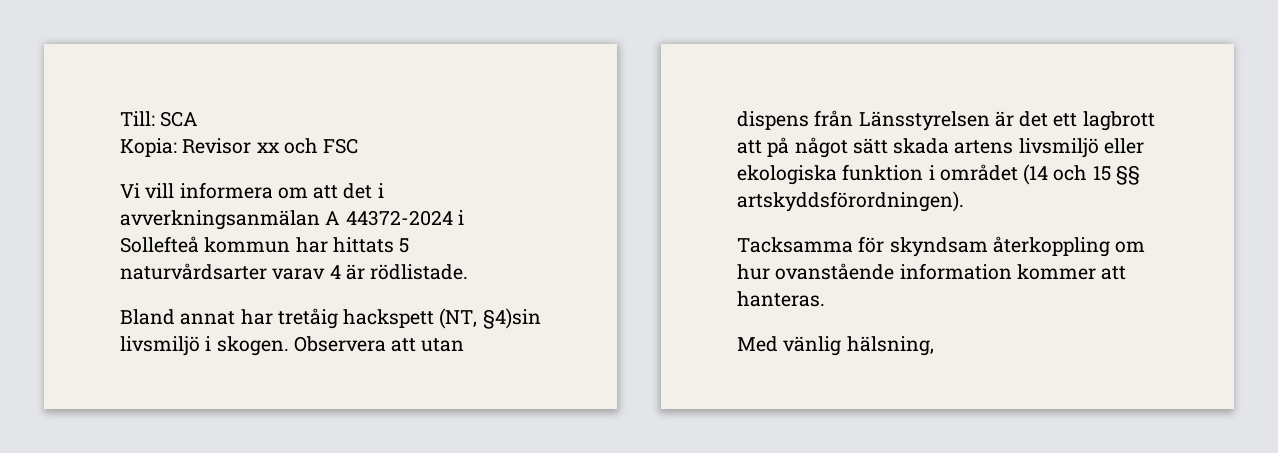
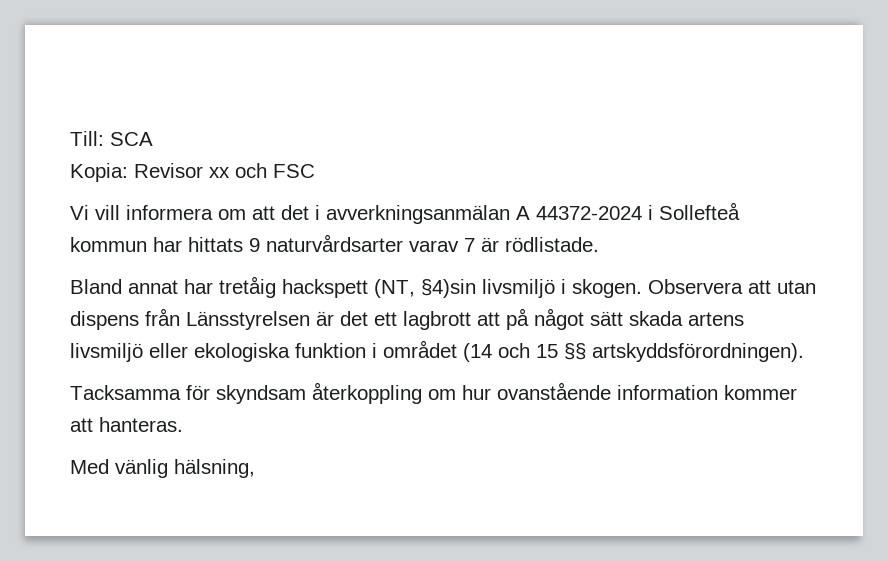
[399,238,410,253] 5 -> [249,238,260,252] 9
[329,265,341,279] 4 -> [464,238,475,252] 7

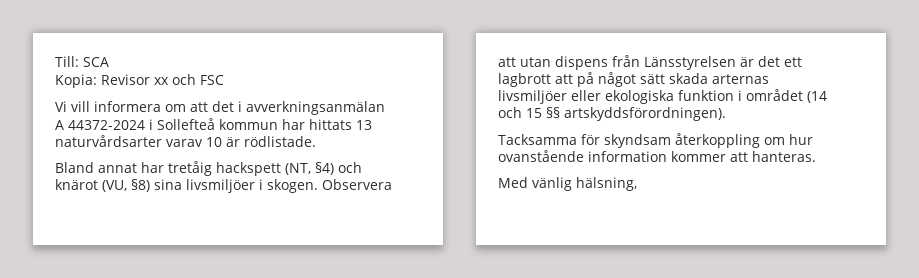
[249,238,260,252] 9 -> [356,120,372,130] 13
[464,238,475,252] 7 -> [206,137,222,147] 10
[421,279,555,298] §4)sin livsmiljö -> [315,162,362,175] [55,179,255,193] §4) och knärot (VU, §8) sina livsmiljöer
[688,312,744,326] [70,343,143,362] artens livsmiljö -> [712,74,769,84] [498,90,567,104] arternas livsmiljöer

